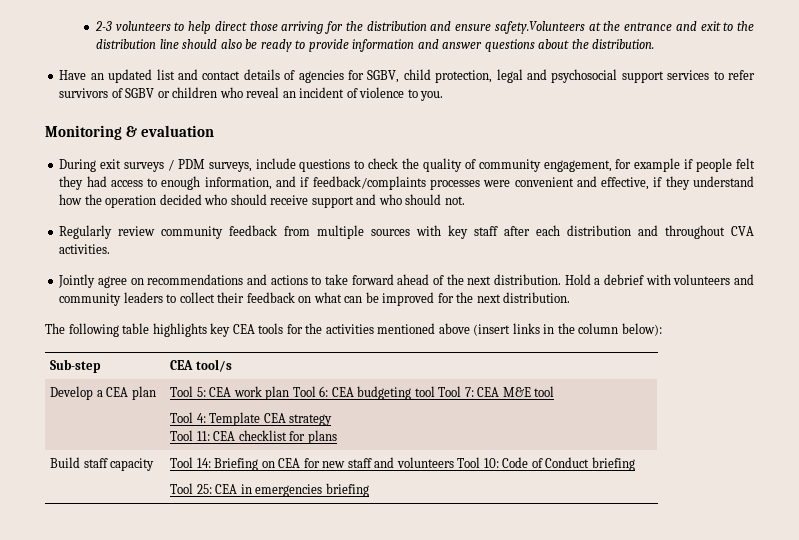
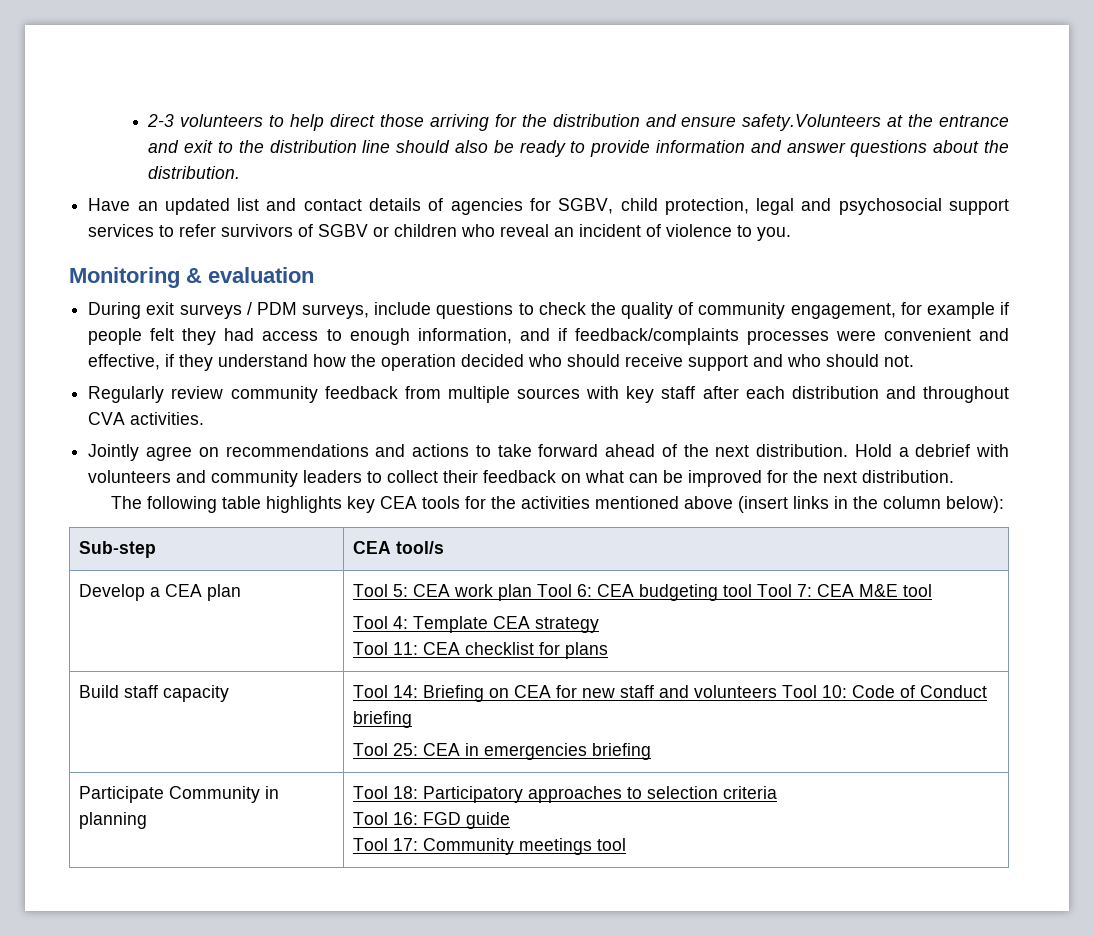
(369, 490) none -> [79,786,280,803] [79,812,148,829] [353,786,778,803] [353,812,511,829] [353,838,627,855] // Participate Community in planning | Tool 18: Participatory approaches to selection criteria // Tool 16: FGD guide // Tool 17: Community meetings tool

